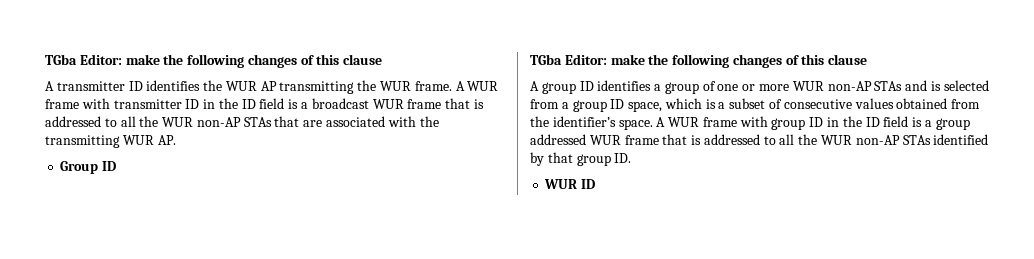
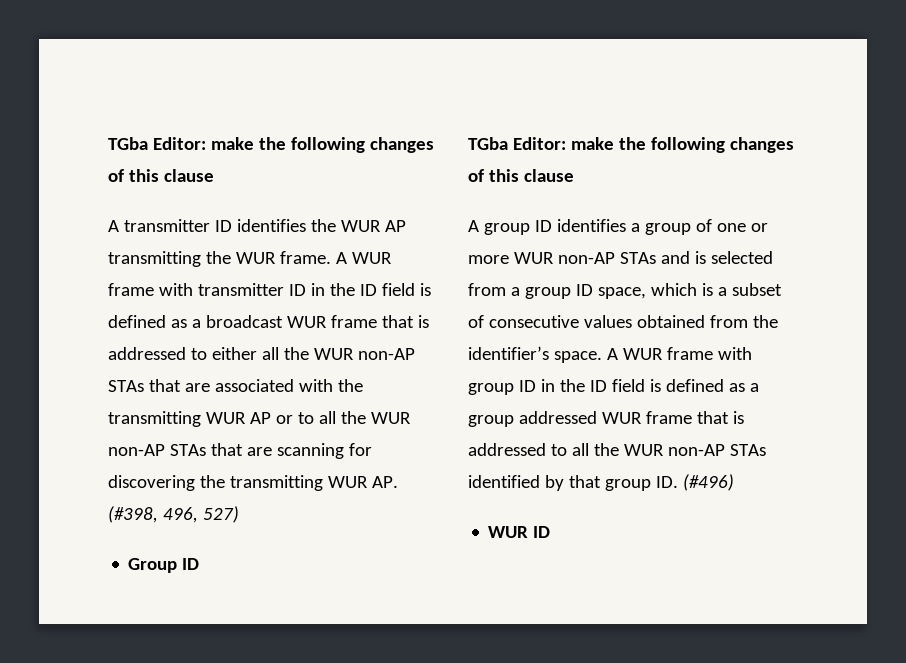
(299, 104) none -> [108,315,187,328] defined as
(117, 122) none -> [211,347,257,360] either
[157,135,176,145] AP. -> [249,411,411,424] [108,443,372,459] [108,475,398,491] [108,506,239,523] AP or to all the WUR non-AP STAs that are scanning for discovering the transmitting WUR AP. (#398, 496, 527)
(923, 122) none -> [665,379,745,392] defined as
(632, 158) none -> [682,474,734,491] (#496)

